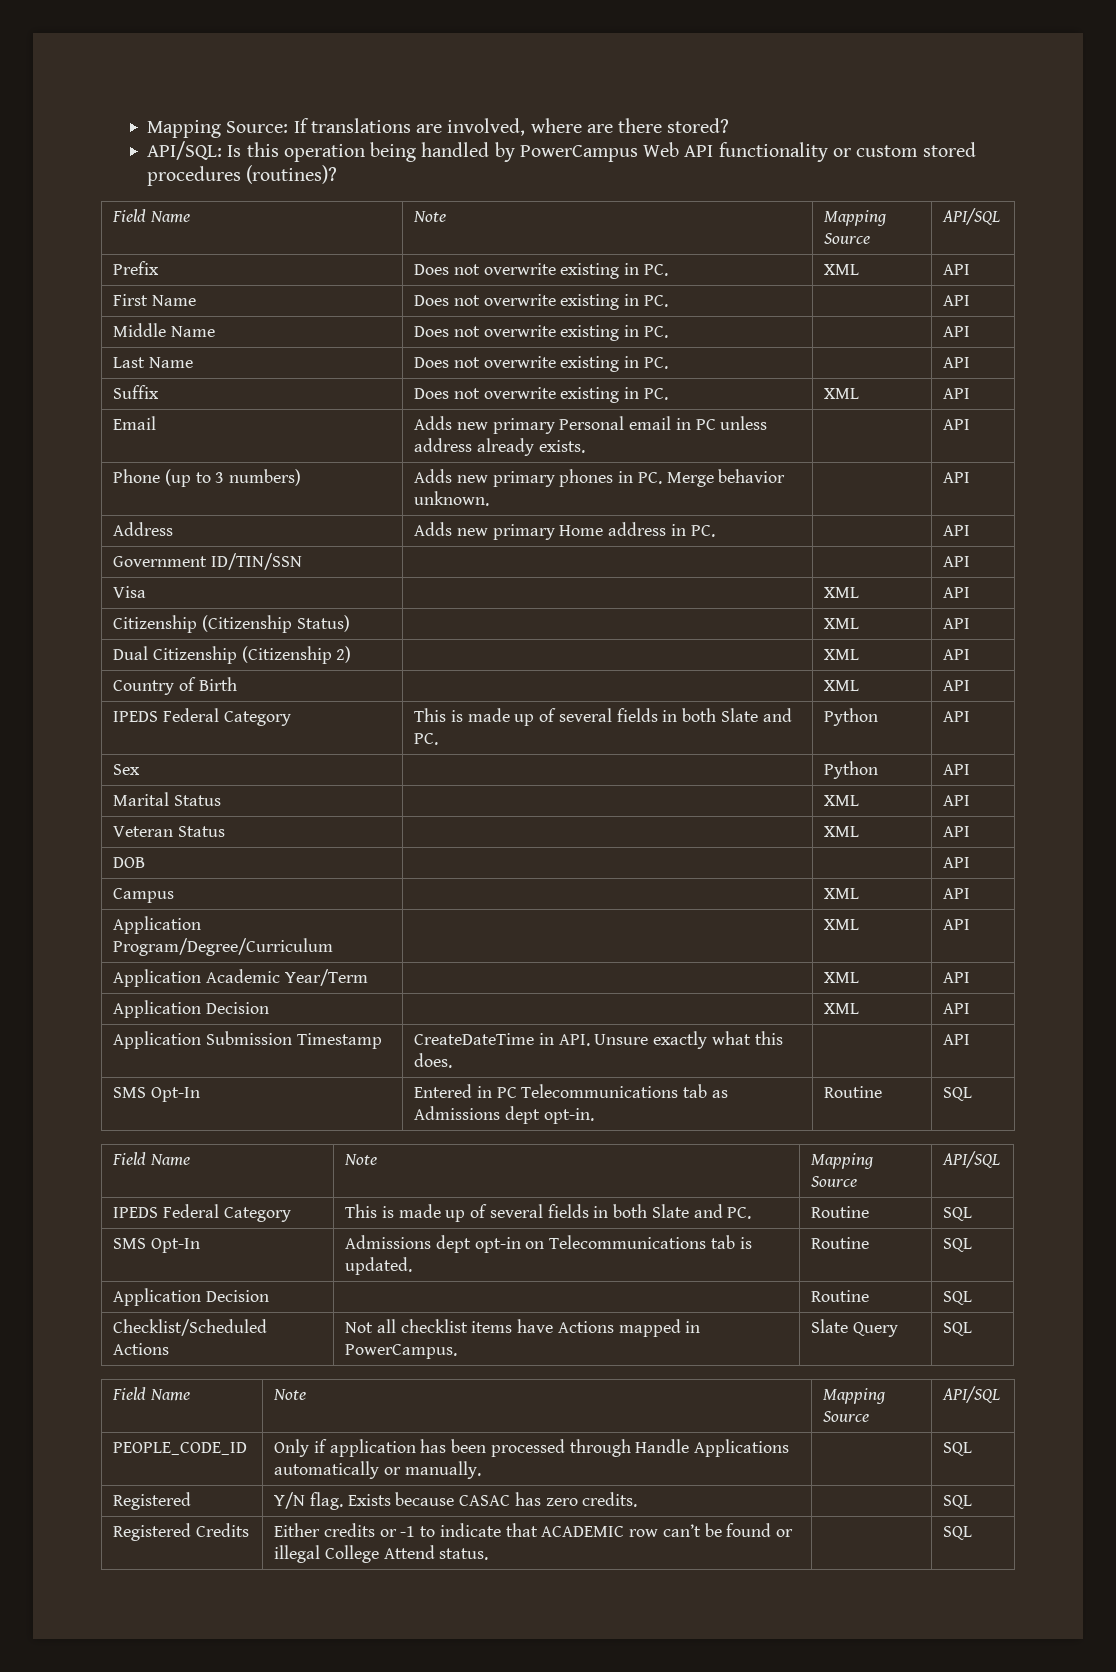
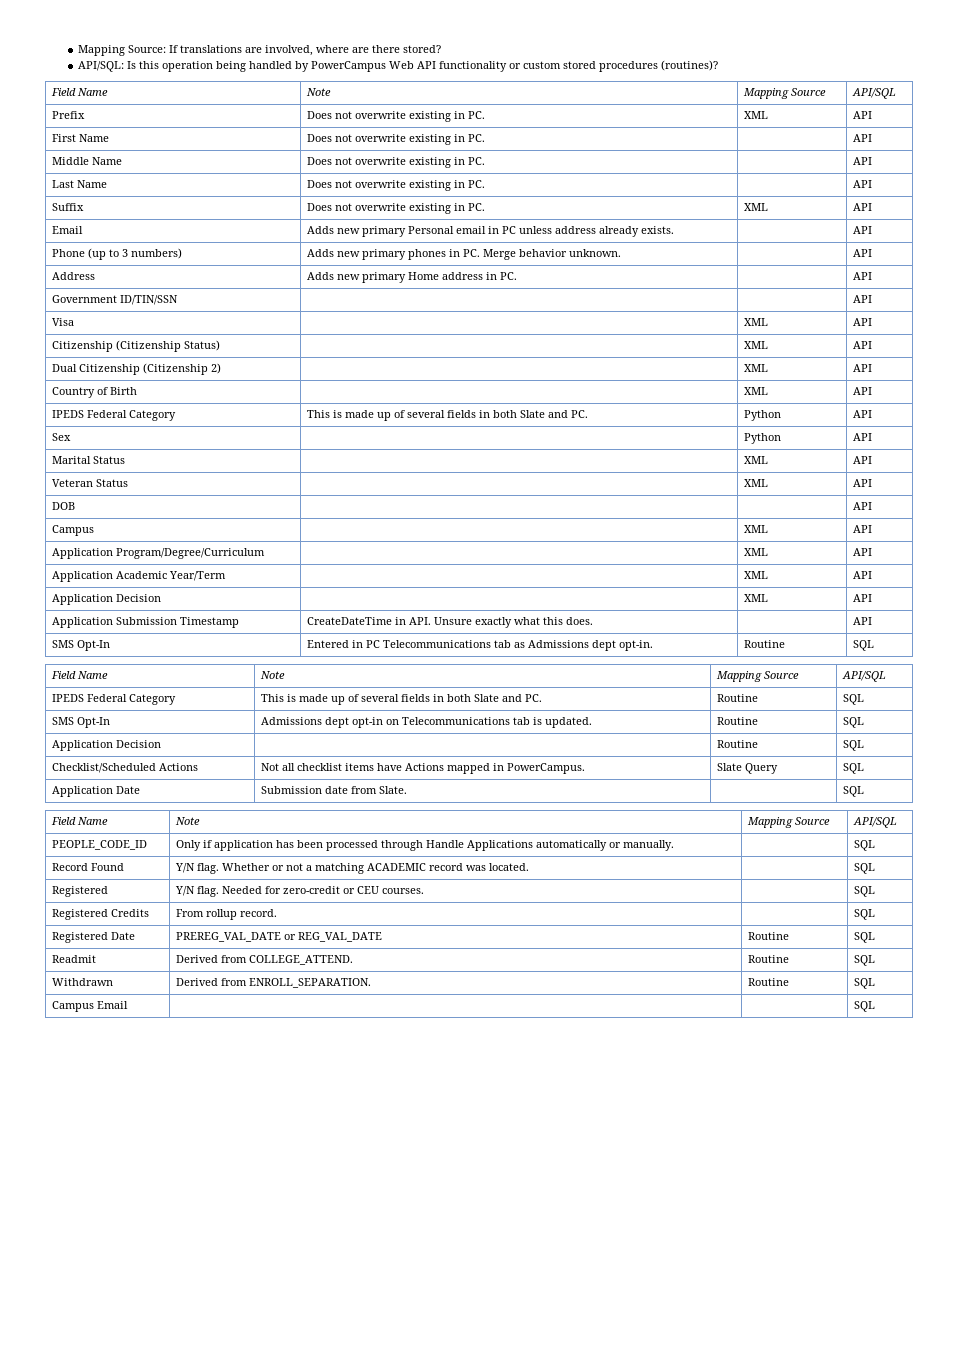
(973, 1329) none -> [52,786,141,797] [261,786,408,794] [843,786,865,797] // Application Date | Submission date from Slate. | | SQL
[113,1492,192,1510] [274,1492,638,1510] [943,1495,973,1509] [113,1523,250,1541] [274,1523,793,1537] [274,1545,489,1563] Registered | Y/N flag. Exists because CASAC has zero credits. | | SQL // Registered Credits | Either credits or -1 to indicate that ACADEMIC row can’t be found or illegal College Attend status. -> [52,863,125,871] [175,863,530,874] [854,863,876,874] [52,886,109,897] [175,886,425,897] [854,886,876,897] [52,909,150,920] [176,909,278,920] [854,909,876,920] [52,932,136,943] [176,932,383,942] [748,932,790,940] [854,932,876,943] [52,955,97,963] [176,955,354,965] [748,955,790,963] [854,955,876,966] [52,978,114,986] [176,978,372,988] [748,978,790,986] [854,978,876,989] [52,1001,129,1012] Record Found | Y/N flag. Whether or not a matching ACADEMIC record was located. | | SQL // Registered | Y/N flag. Needed for zero-credit or CEU courses. | | SQL // Registered Credits | From rollup record. | | SQL // Registered Date | PREREG_VAL_DATE or REG_VAL_DATE | Routine | SQL // Readmit | Derived from COLLEGE_ATTEND. | Routine | SQL // Withdrawn | Derived from ENROLL_SEPARATION. | Routine | SQL // Campus Email |

